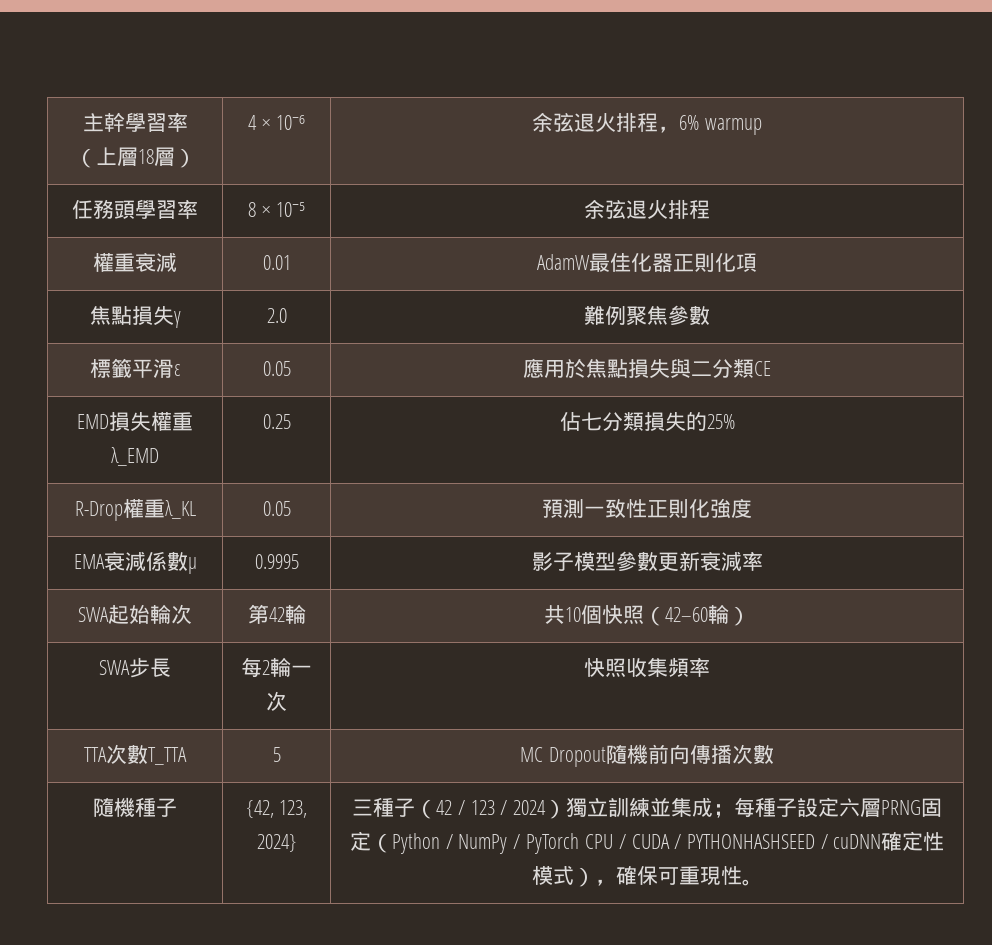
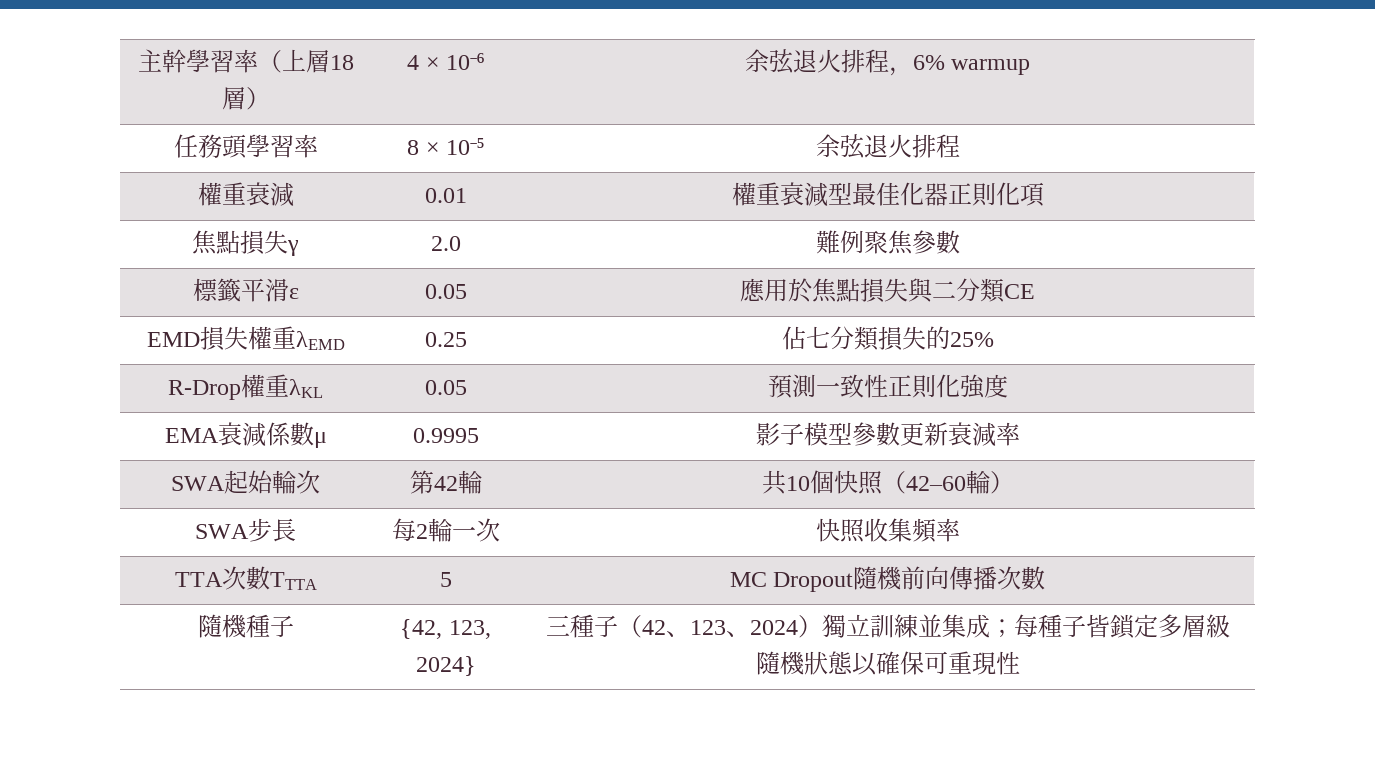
[537,254,590,270] AdamW -> [731,182,852,207] 權重衰減型
[111,447,159,466] λ_EMD -> [295,331,345,350] λEMD
[164,500,196,519] λ_KL -> [289,379,323,398] λKL
[148,747,187,765] T_TTA -> [269,572,317,590] TTTA
[457,800,508,815] / 123 / -> [665,620,750,637] 、123、
[796,797,942,817] [349,831,945,854] [531,866,616,887] 設定六層PRNG固定（Python / NumPy / PyTorch CPU / CUDA / PYTHONHASHSEED / cuDNN確定性模式）， -> [1085,614,1230,639] [755,651,877,676] 皆鎖定多層級隨機狀態以
[741,879,763,886] 。 -> (1020, 663) none

